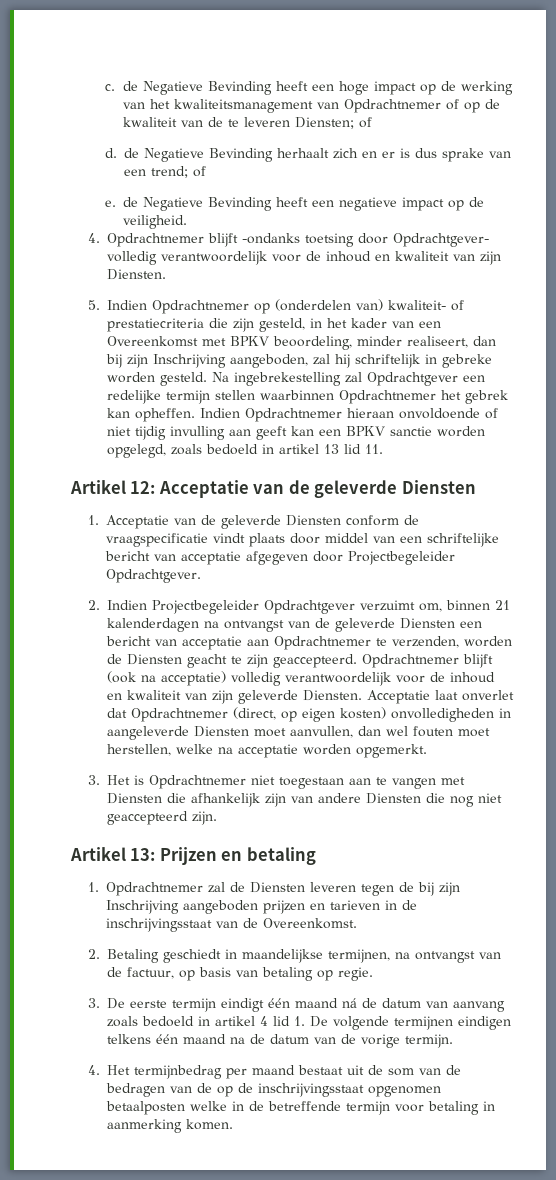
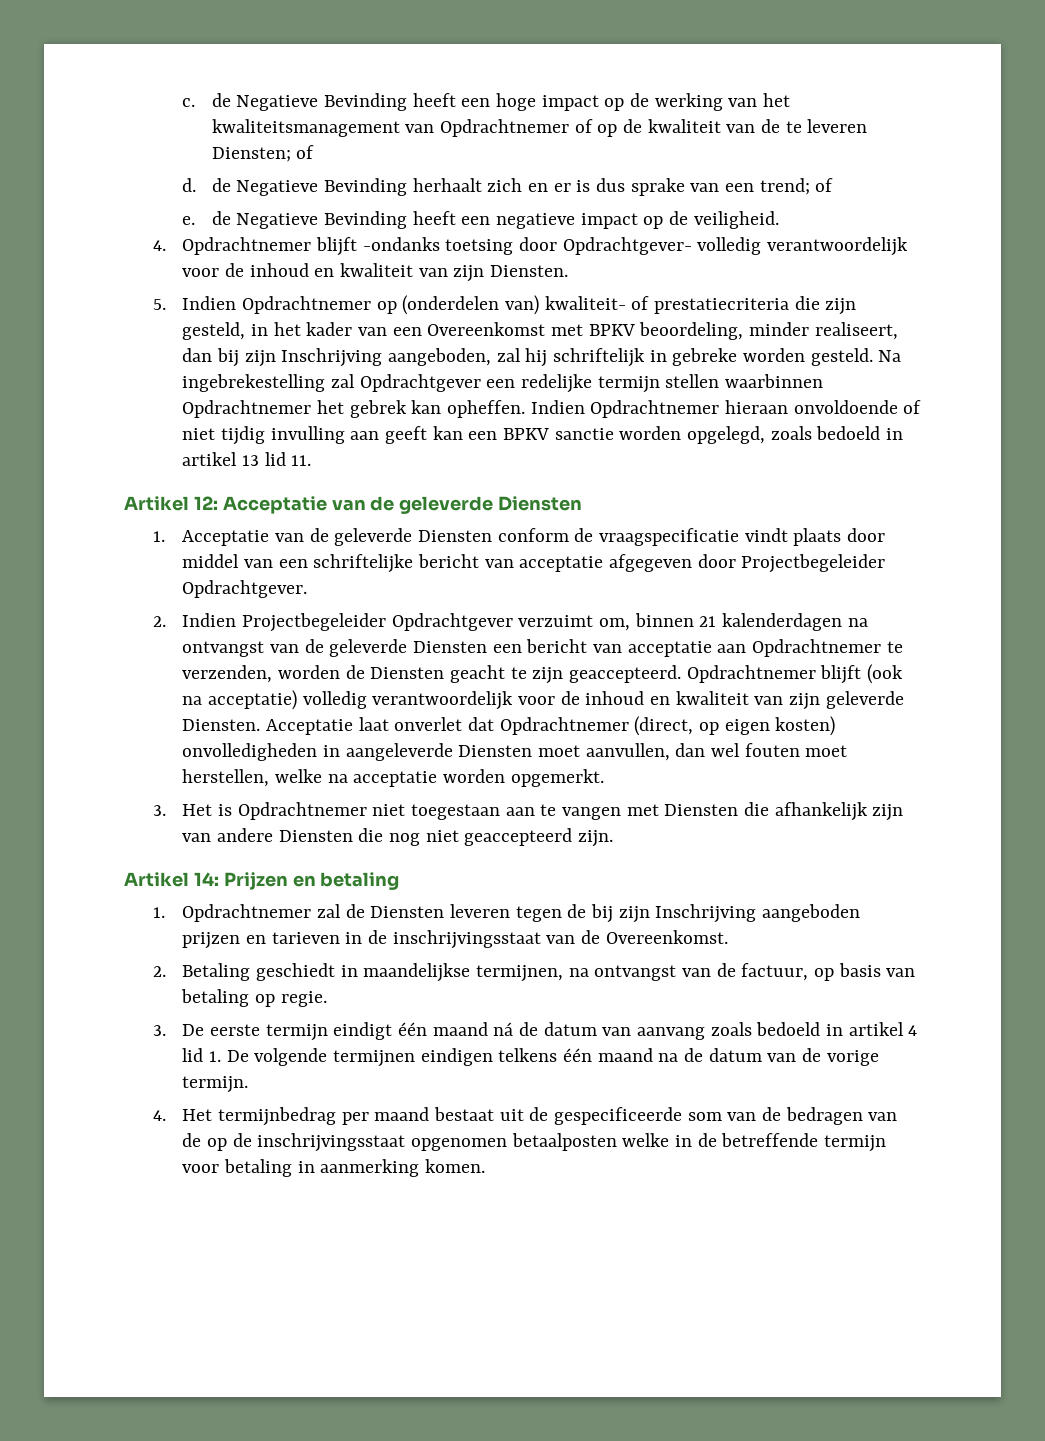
[130,848,156,861] 13: -> [193,872,219,886] 14:
(384, 1070) none -> [554,1107,683,1125] gespecificeerde

